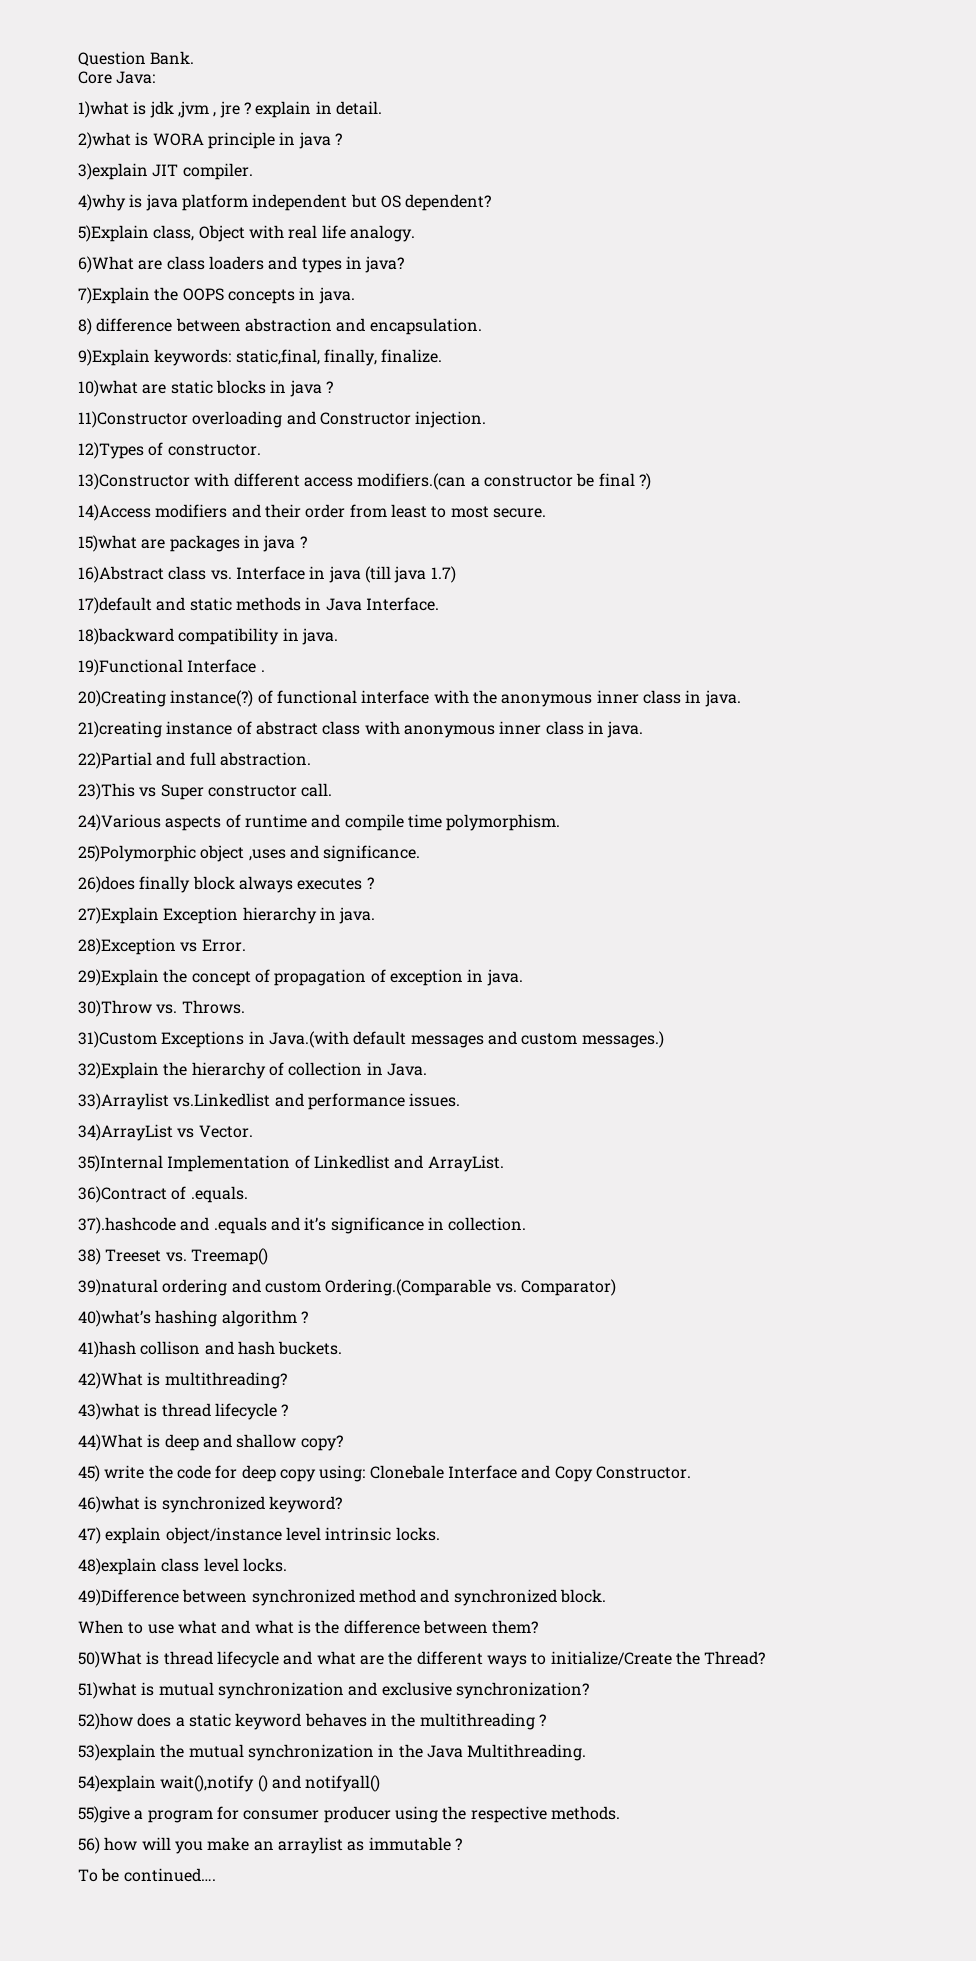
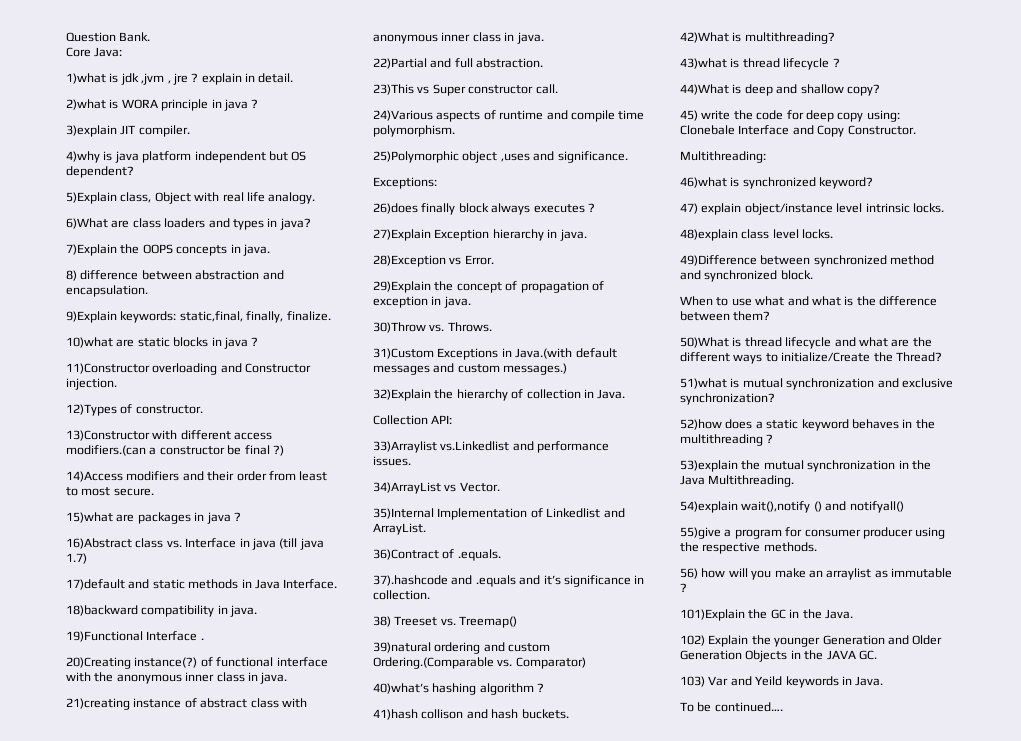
(421, 853) none -> [373,177,437,189] // Exceptions:
(427, 1069) none -> [373,415,453,425] // Collection API:
(691, 1472) none -> [680,151,766,163] // Multithreading:
(462, 1844) none -> [680,609,853,621] [680,635,943,647] [680,650,877,662] [680,676,884,688] // 101)Explain the GC in the Java. // 102) Explain the younger Generation and Older Generation Objects in the JAVA GC. // 103) Var and Yeild keywords in Java.

